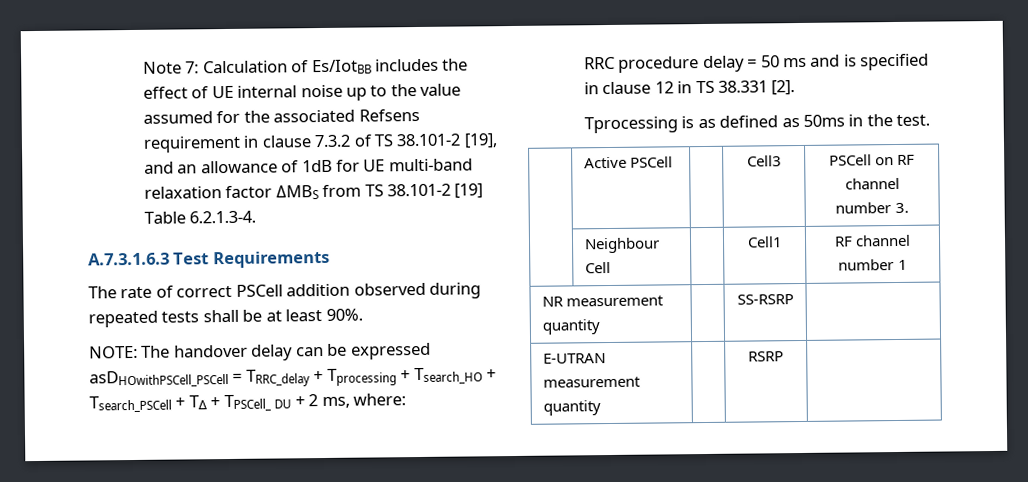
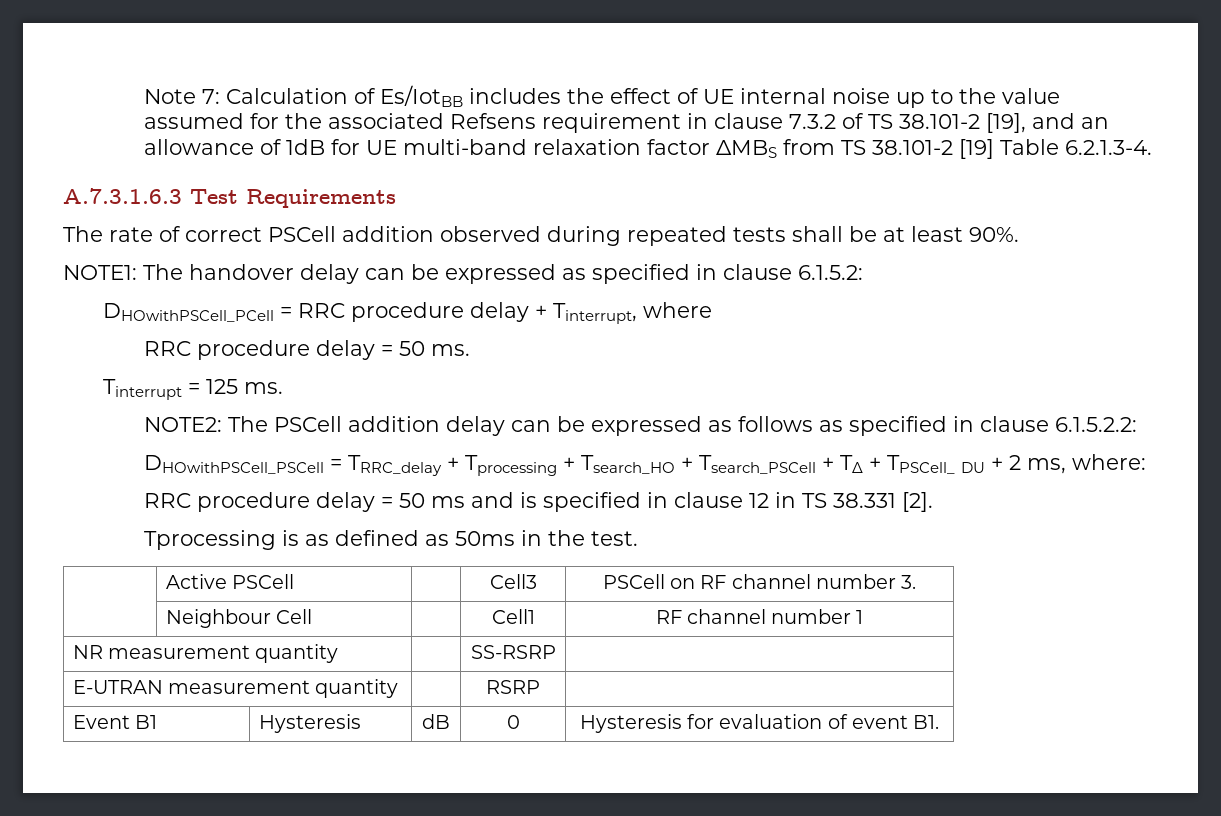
[89,345,138,359] NOTE: -> [63,265,137,280] NOTE1:
[89,369,229,388] asDHOwithPSCell_PSCell -> [562,264,863,284] [103,302,713,324] [143,340,470,360] [103,379,284,400] [143,416,1137,436] [143,455,324,474] as specified in clause 6.1.5.2: // DHOwithPSCell_PCell = RRC procedure delay + Tinterrupt, where // RRC procedure delay = 50 ms. // Tinterrupt = 125 ms. // NOTE2: The PSCell addition delay can be expressed as follows as specified in clause 6.1.5.2.2: // DHOwithPSCell_PSCell
(784, 356) none -> [72,715,157,729] [258,714,361,733] [422,714,450,729] [506,715,520,729] [579,714,940,733] // Event B1 | Hysteresis | dB | 0 | Hysteresis for evaluation of event B1.

